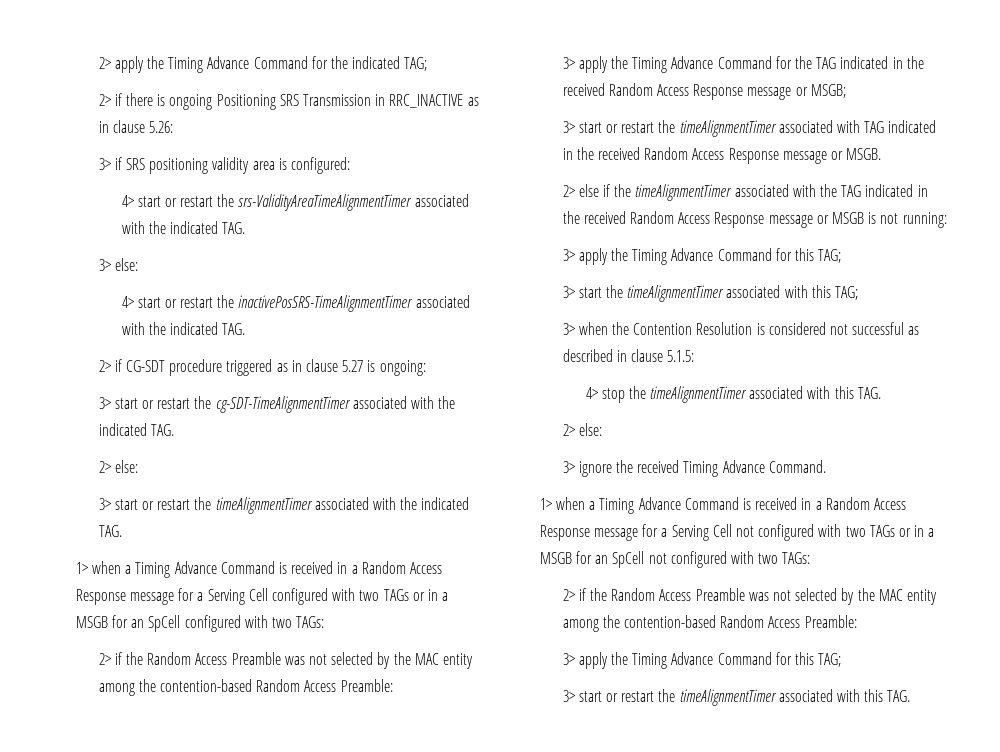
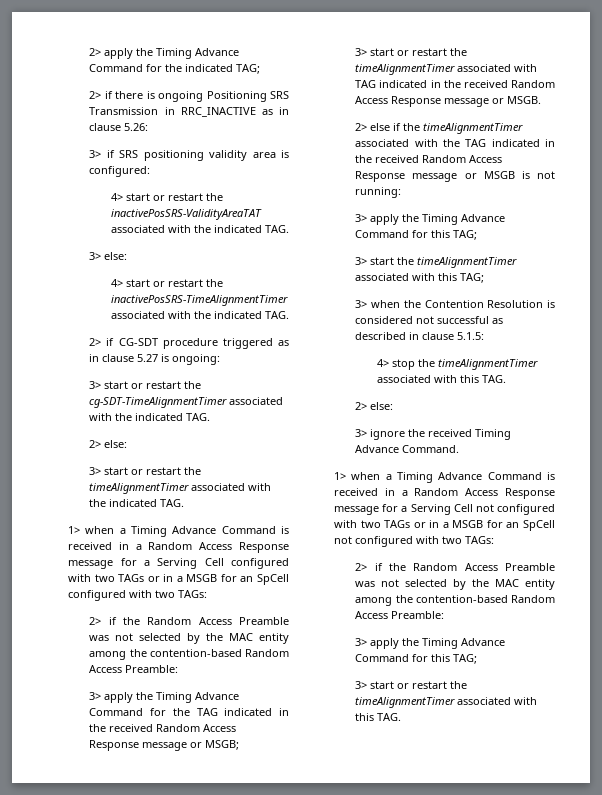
[238,194,413,211] srs-ValidityAreaTimeAlignmentTimer -> [110,209,262,220] inactivePosSRS-ValidityAreaTAT

